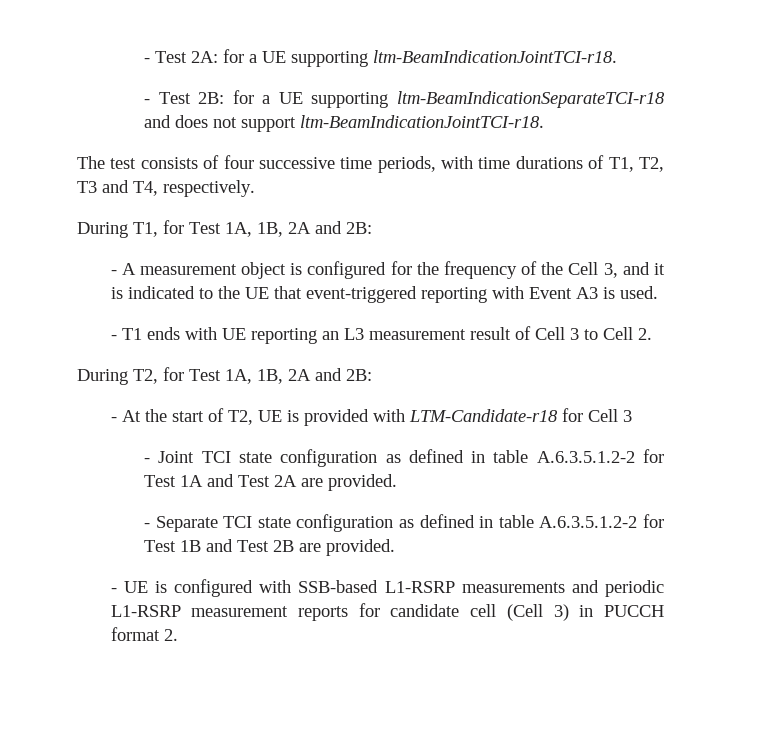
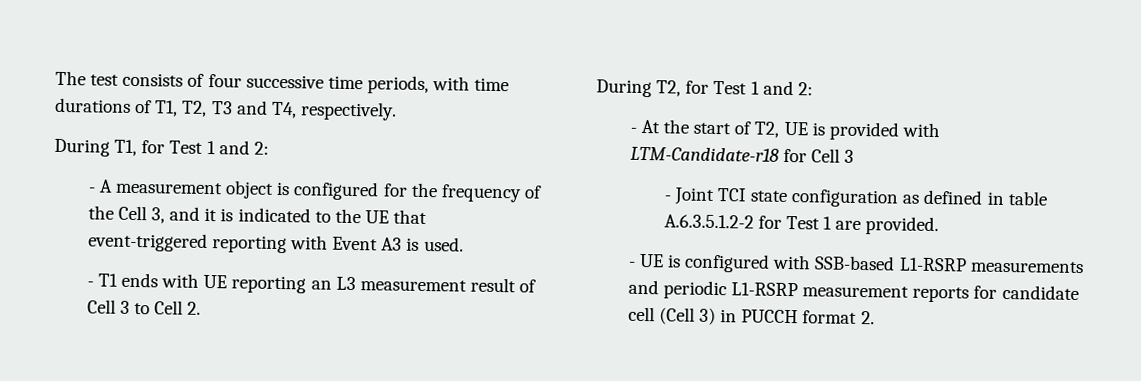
[144,49,618,67] [144,90,665,108] [144,115,545,132] - Test 2A: for a UE supporting ltm-BeamIndicationJointTCI-r18. // - Test 2B: for a UE supporting ltm-BeamIndicationSeparateTCI-r18 and does not support ltm-BeamIndicationJointTCI-r18. // -> (55, 78) none
[225,221,372,237] 1A, 1B, 2A and 2B: -> [206,140,269,155] 1 and 2:
[225,368,372,384] 1A, 1B, 2A and 2B: -> [750,80,813,96] 1 and 2:
[180,474,398,491] [144,514,664,532] [144,539,295,552] 1A and Test 2A are provided. // - Separate TCI state configuration as defined in table A.6.3.5.1.2-2 for Test 1B and Test 2B -> [823,216,833,230] 1

